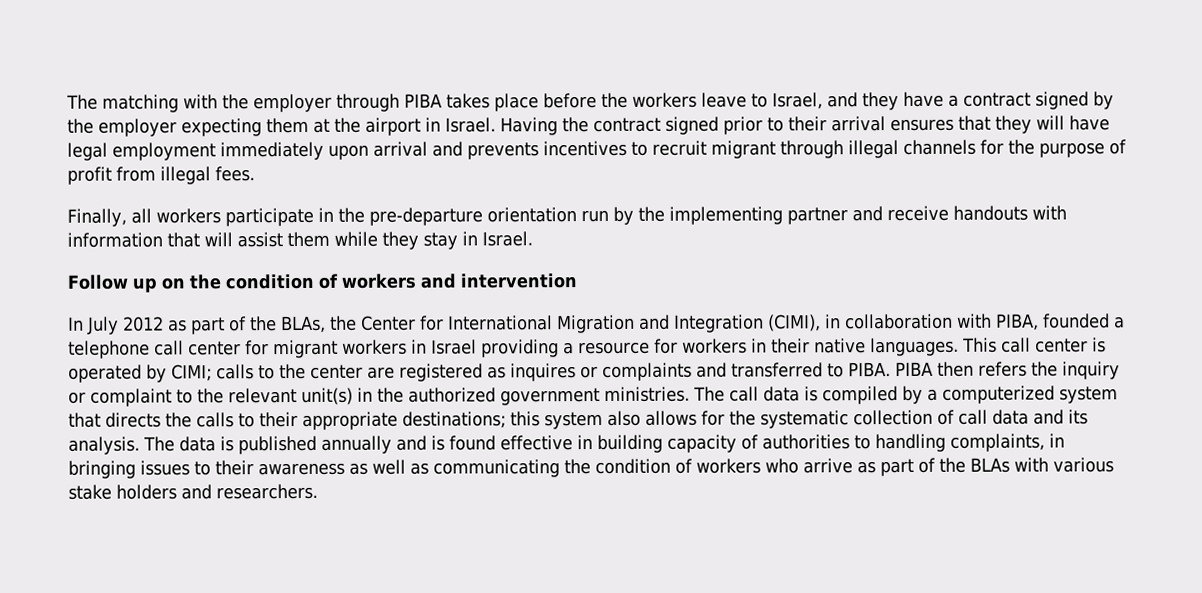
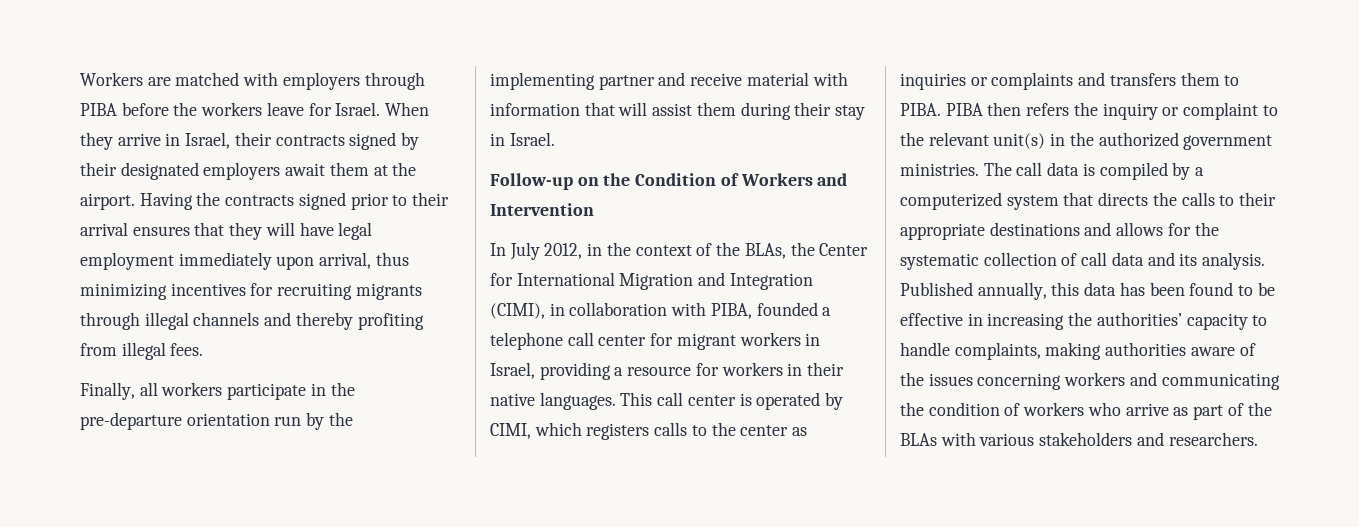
[66,91,1114,113] [67,117,496,137] The matching with the employer through PIBA takes place before the workers leave to Israel, and they have a contract signed by the employer expecting them at the airport in Israel. -> [80,72,425,90] [80,102,430,116] [80,132,420,150] [80,162,417,180] [80,193,135,210] Workers are matched with employers through PIBA before the workers leave for Israel. When they arrive in Israel, their contracts signed by their designated employers await them at the airport.
[593,117,661,133] contract -> [225,195,295,206] contracts
[373,139,1127,160] [67,166,112,185] arrival and prevents incentives to recruit migrant through illegal channels for the purpose of profit -> [319,252,409,269] [80,283,422,300] [80,312,424,330] arrival, thus minimizing incentives for recruiting migrants through illegal channels and thereby profiting
[952,205,1028,221] handouts -> [746,72,809,86] material
[334,231,419,250] while they -> [740,102,832,120] during their
[67,273,577,293] [68,316,225,335] Follow up on the condition of workers and intervention // In July 2012 as part -> [490,173,848,190] [490,203,594,216] [490,242,692,260] Follow-up on the Condition of Workers and Intervention // In July 2012, in the context
[431,339,477,355] Israel -> [490,362,535,379] Israel,
[171,364,212,382] CIMI; -> [490,422,650,440] CIMI, which registers
[367,363,576,382] are registered as inquires -> [792,427,808,436] [900,73,966,90] as inquiries
[731,362,823,378] transferred -> [1109,72,1220,86] transfers them
[402,410,641,430] destinations; this system also -> [989,222,1112,236] destinations and
[143,433,1065,455] [68,459,429,479] The data is published annually and is found effective in building capacity of authorities to handling complaints, in bringing issues to their awareness as well as -> [900,282,1275,300] [900,312,1268,330] [900,342,1256,360] [900,372,1157,390] Published annually, this data has been found to be effective in increasing the authorities’ capacity to handle complaints, making authorities aware of the issues concerning workers and
[68,484,177,500] stake holders -> [1039,432,1133,446] stakeholders

